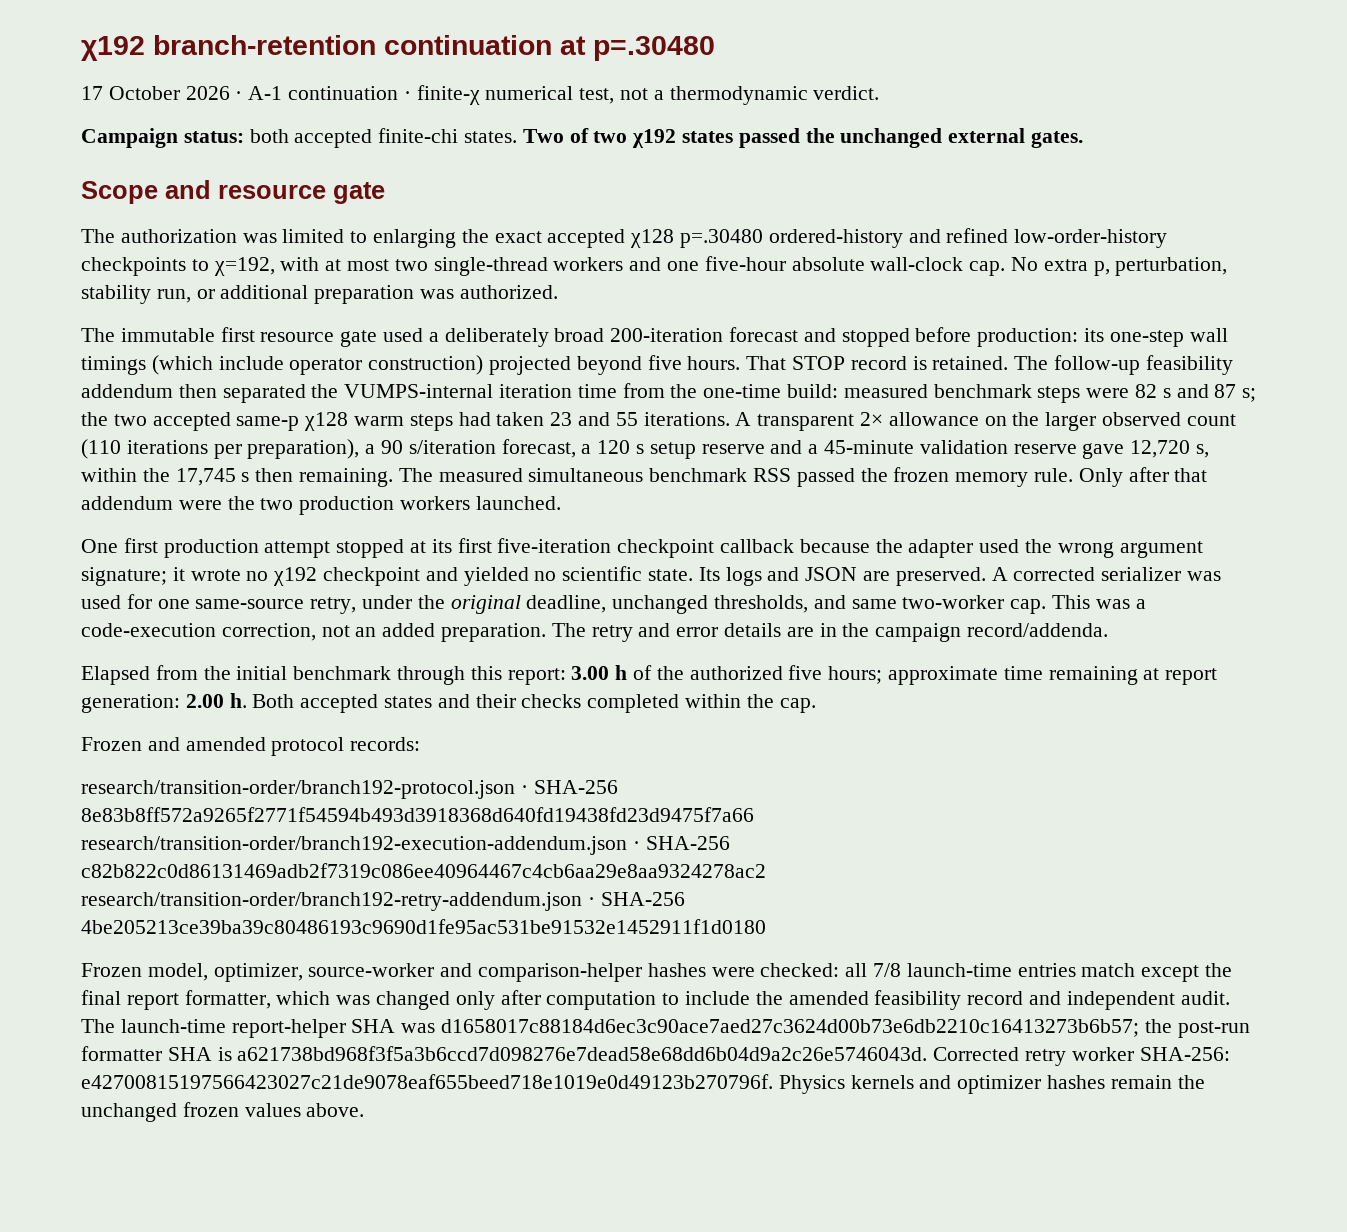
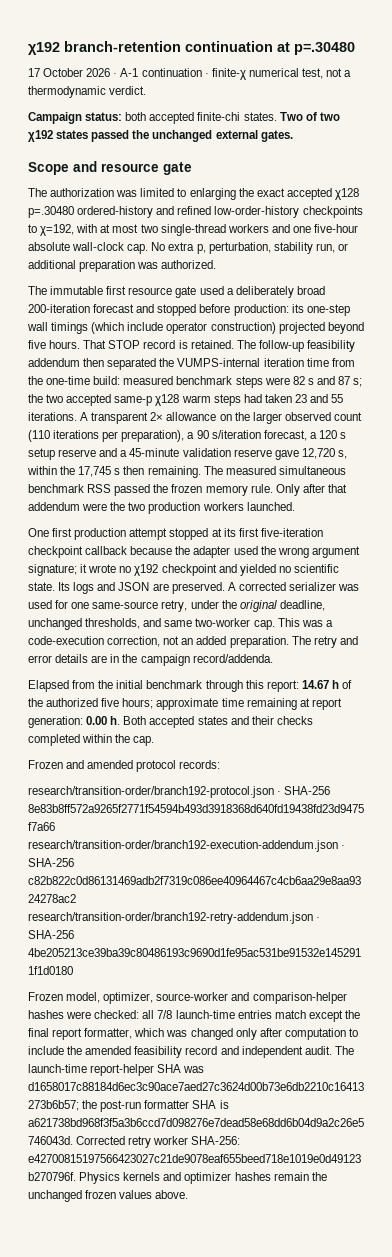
[571,666,610,680] 3.00 -> [301,680,329,689] 14.67
[185,694,224,708] 2.00 -> [86,716,108,725] 0.00

